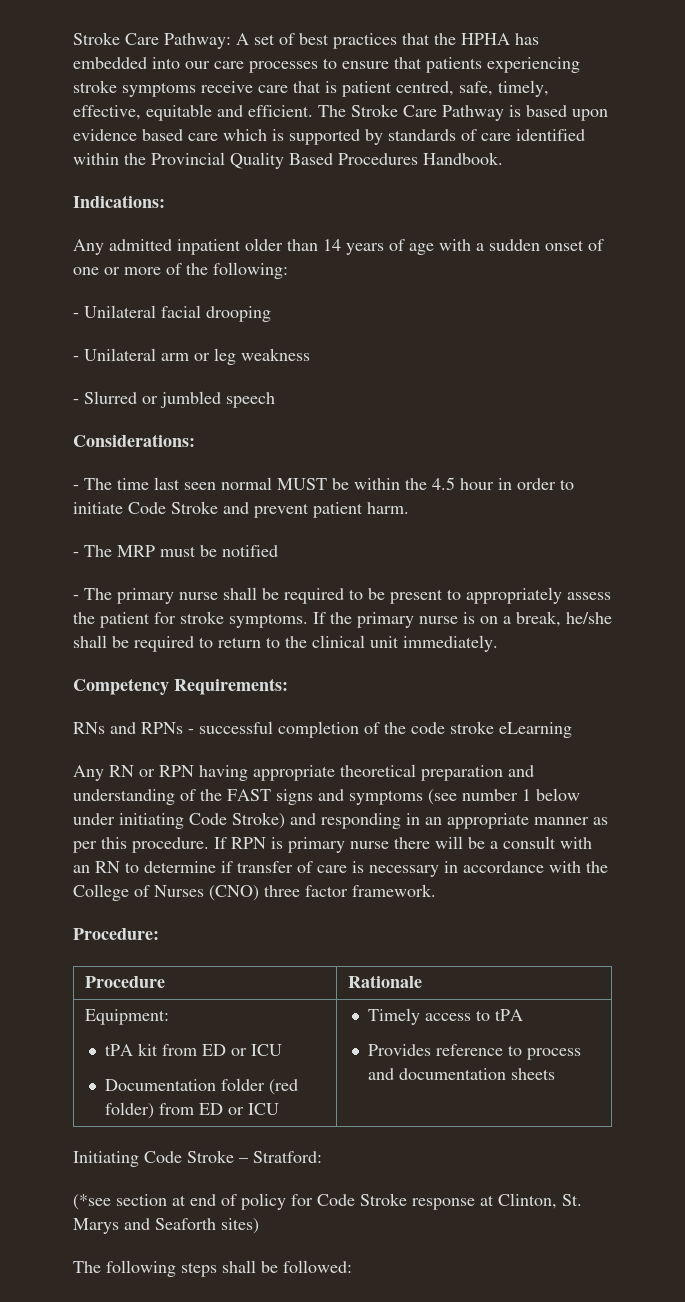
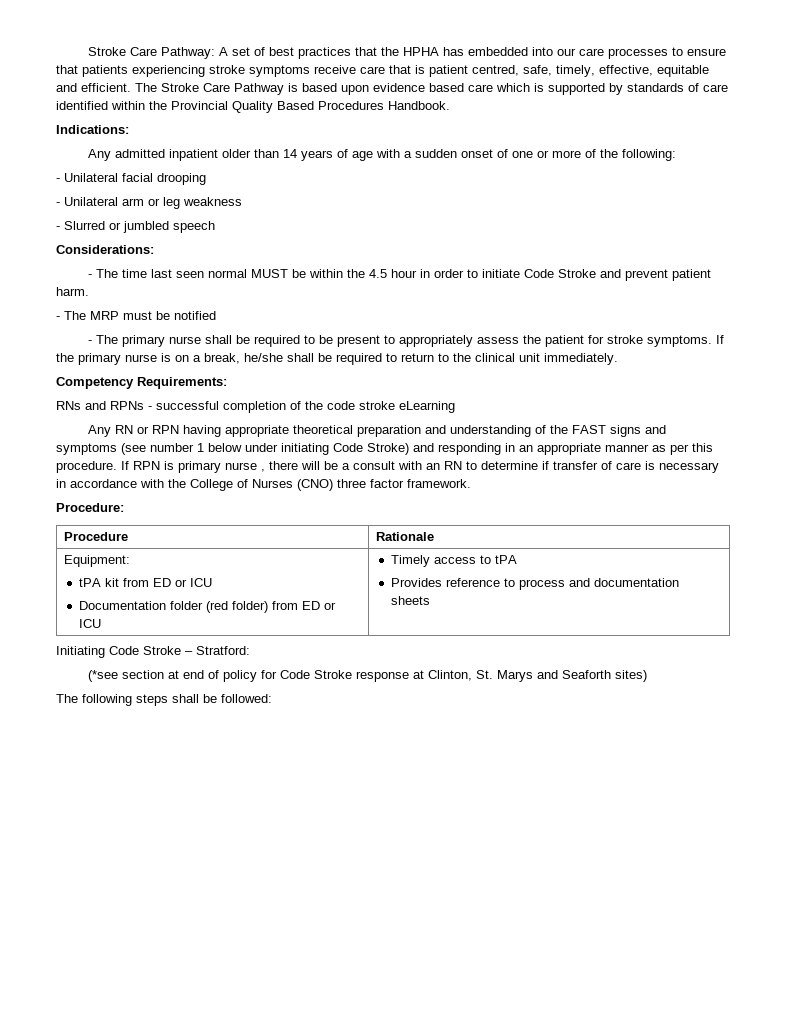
(389, 845) none -> [261,469,265,472] ,

